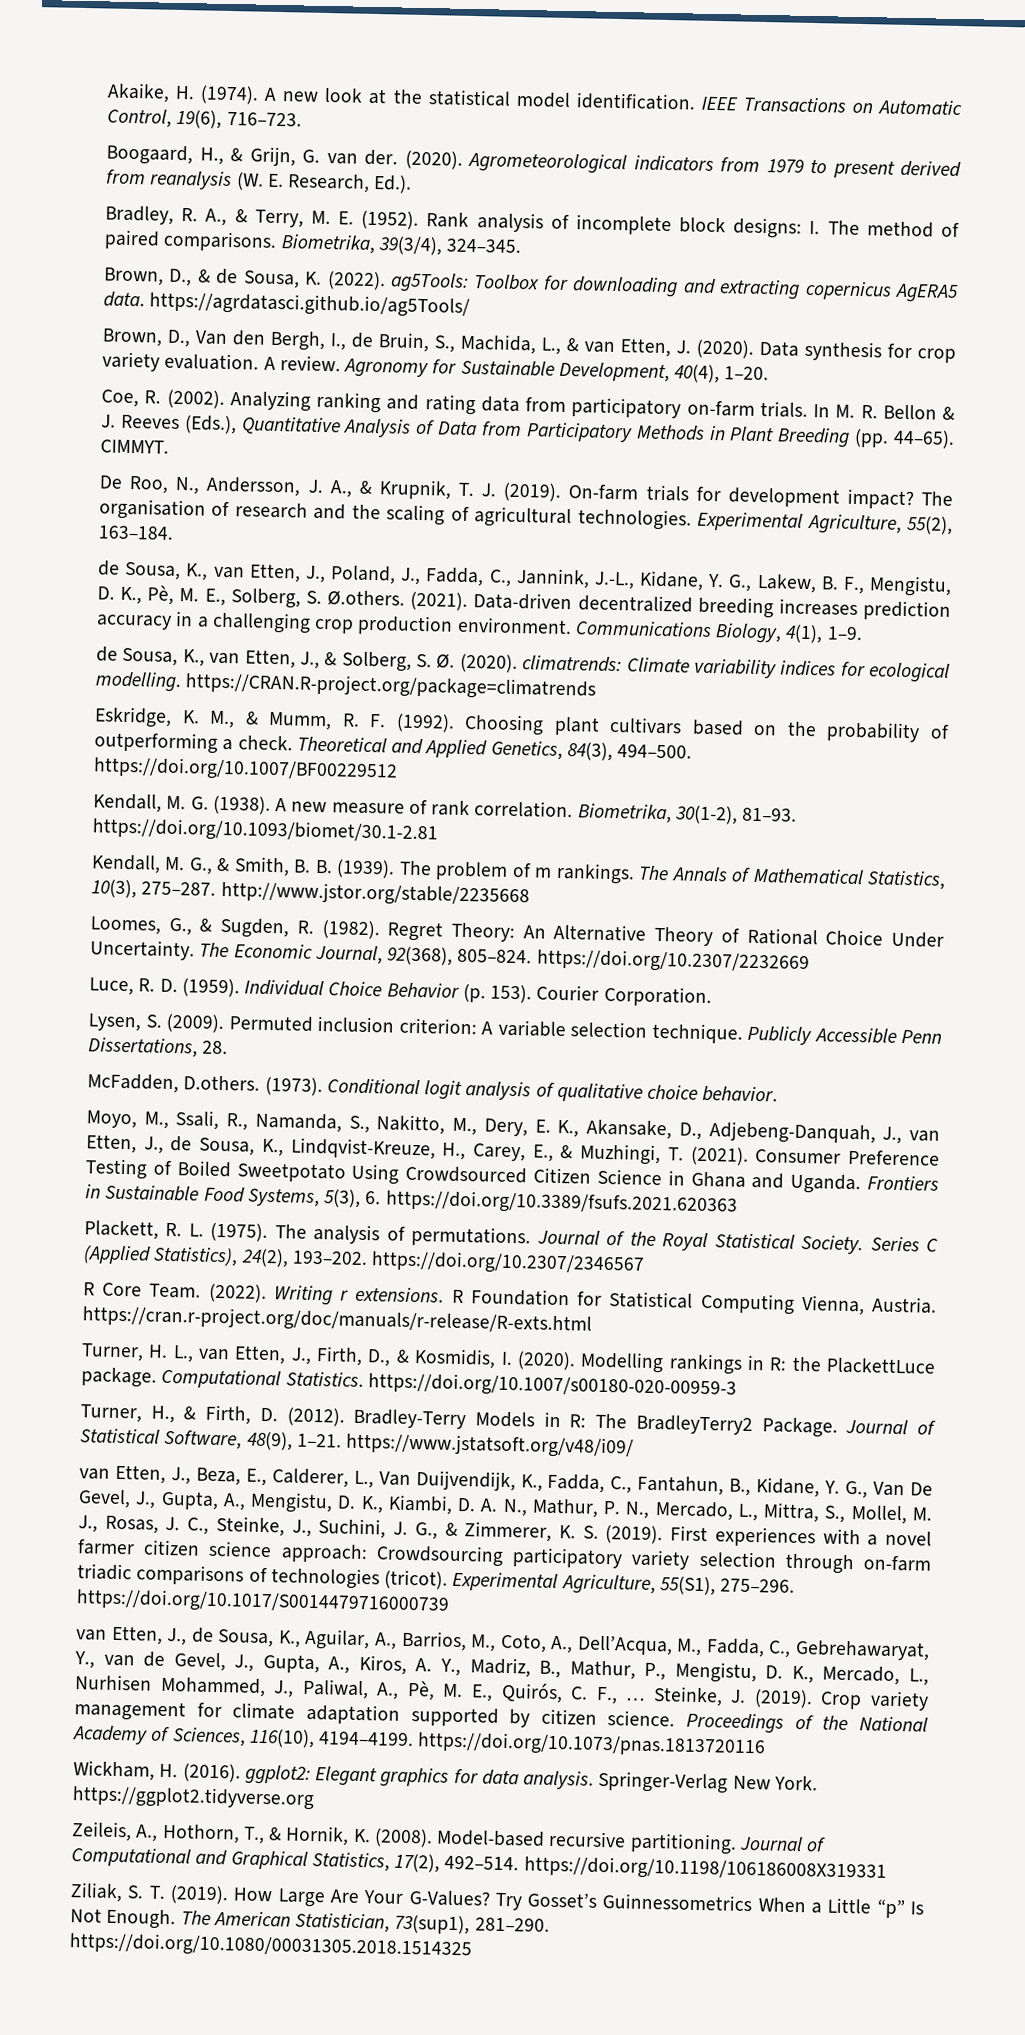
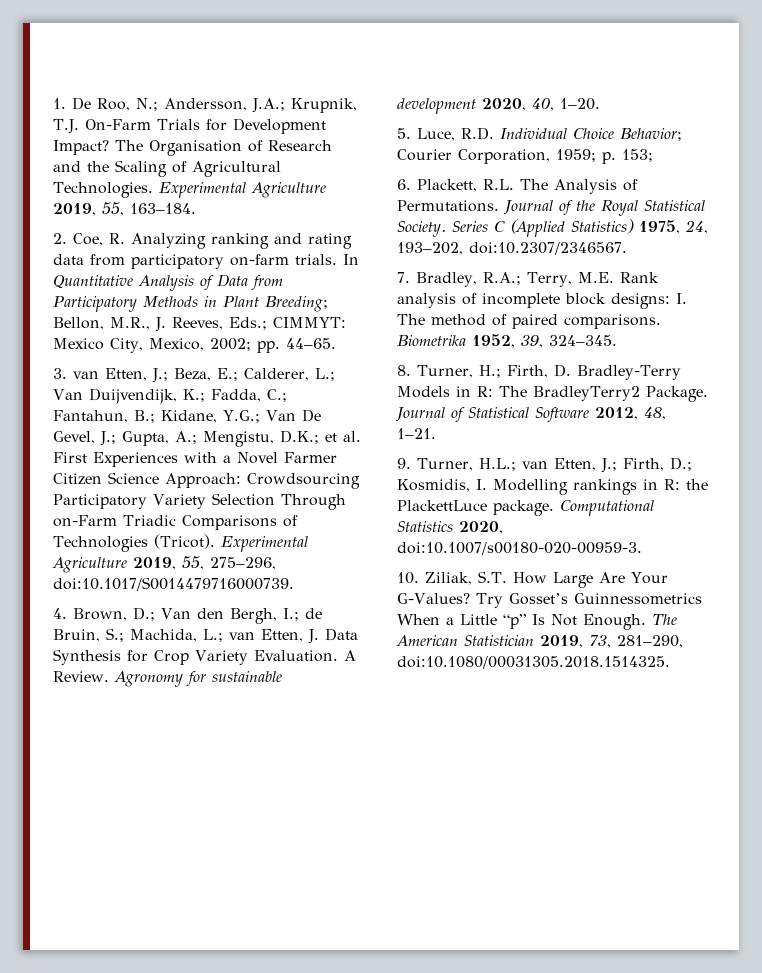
[107,82,962,116] [107,108,302,129] [106,144,961,179] [106,169,413,194] [105,205,420,230] Akaike, H. (1974). A new look at the statistical model identification. IEEE Transactions on Automatic Control, 19(6), 716–723. // Boogaard, H., & Grijn, G. van der. (2020). Agrometeorological indicators from 1979 to present derived from reanalysis (W. E. Research, Ed.). // Bradley, R. A., & Terry, M. E. (1952). -> [53,97,357,113] [53,118,326,134] [53,140,332,156] [53,160,281,177] [53,182,326,198] [53,202,196,216] [53,233,352,249] [53,254,359,269] [53,274,283,291] [53,296,328,312] [53,317,346,332] [53,338,336,353] [53,368,335,383] [53,388,287,404] [53,409,321,423] [53,430,361,447] [53,452,337,467] [53,472,360,489] [53,493,346,510] [53,515,298,530] [53,534,308,552] [52,556,276,573] [53,577,294,591] [53,607,322,624] [53,628,358,644] [53,649,356,665] [53,671,282,687] [397,98,600,114] [397,127,682,141] [397,149,653,164] [397,179,638,194] [397,200,705,216] [397,219,708,237] [397,242,627,255] [397,272,614,287] 1. De Roo, N.; Andersson, J.A.; Krupnik, T.J. On-Farm Trials for Development Impact? The Organisation of Research and the Scaling of Agricultural Technologies. Experimental Agriculture 2019, 55, 163–184. // 2. Coe, R. Analyzing ranking and rating data from participatory on-farm trials. In Quantitative Analysis of Data from Participatory Methods in Plant Breeding; Bellon, M.R., J. Reeves, Eds.; CIMMYT: Mexico City, Mexico, 2002; pp. 44–65. // 3. van Etten, J.; Beza, E.; Calderer, L.; Van Duijvendijk, K.; Fadda, C.; Fantahun, B.; Kidane, Y.G.; Van De Gevel, J.; Gupta, A.; Mengistu, D.K.; et al. First Experiences with a Novel Farmer Citizen Science Approach: Crowdsourcing Participatory Variety Selection Through on-Farm Triadic Comparisons of Technologies (Tricot). Experimental Agriculture 2019, 55, 275–296, doi:10.1017/S0014479716000739. // 4. Brown, D.; Van den Bergh, I.; de Bruin, S.; Machida, L.; van Etten, J. Data Synthesis for Crop Variety Evaluation. A Review. Agronomy for sustainable development 2020, 40, 1–20. // 5. Luce, R.D. Individual Choice Behavior; Courier Corporation, 1959; p. 153; // 6. Plackett, R.L. The Analysis of Permutations. Journal of the Royal Statistical Society. Series C (Applied Statistics) 1975, 24, 193–202, doi:10.2307/2346567. // 7. Bradley, R.A.; Terry, M.E.
[280,234,523,256] [104,267,960,304] [103,291,471,318] [102,328,956,363] [102,351,770,384] [101,389,955,420] [101,414,956,449] [100,439,169,454] [99,475,953,510] [99,498,954,535] [98,525,174,540] [98,560,952,597] [97,585,951,621] [96,610,863,644] [96,646,950,683] [95,671,597,701] [94,706,950,743] [94,731,693,762] [93,756,398,783] [93,793,798,825] [92,817,438,845] [91,854,947,890] [91,879,530,908] [90,916,944,948] [90,939,810,975] [89,977,712,1008] [88,1013,942,1046] [88,1037,229,1058] [87,1073,779,1103] [86,1110,941,1145] [86,1134,940,1166] [85,1158,940,1195] [85,1184,738,1217] [84,1220,939,1255] [83,1245,646,1276] [83,1282,938,1316] [82,1305,592,1336] [81,1343,937,1375] [81,1367,737,1400] [80,1404,197,1424] Biometrika, 39(3/4), 324–345. // Brown, D., & de Sousa, K. (2022). ag5Tools: Toolbox for downloading and extracting copernicus AgERA5 data. https://agrdatasci.github.io/ag5Tools/ // Brown, D., Van den Bergh, I., de Bruin, S., Machida, L., & van Etten, J. (2020). Data synthesis for crop variety evaluation. A review. Agronomy for Sustainable Development, 40(4), 1–20. // Coe, R. (2002). Analyzing ranking and rating data from participatory on-farm trials. In M. R. Bellon & J. Reeves (Eds.), Quantitative Analysis of Data from Participatory Methods in Plant Breeding (pp. 44–65). CIMMYT. // De Roo, N., Andersson, J. A., & Krupnik, T. J. (2019). On-farm trials for development impact? The organisation of research and the scaling of agricultural technologies. Experimental Agriculture, 55(2), 163–184. // de Sousa, K., van Etten, J., Poland, J., Fadda, C., Jannink, J.-L., Kidane, Y. G., Lakew, B. F., Mengistu, D. K., Pè, M. E., Solberg, S. Ø.others. (2021). Data-driven decentralized breeding increases prediction accuracy in a challenging crop production environment. Communications Biology, 4(1), 1–9. // de Sousa, K., van Etten, J., & Solberg, S. Ø. (2020). climatrends: Climate variability indices for ecological modelling. https://CRAN.R-project.org/package=climatrends // Eskridge, K. M., & Mumm, R. F. (1992). Choosing plant cultivars based on the probability of outperforming a check. Theoretical and Applied Genetics, 84(3), 494–500. https://doi.org/10.1007/BF00229512 // Kendall, M. G. (1938). A new measure of rank correlation. Biometrika, 30(1-2), 81–93. https://doi.org/10.1093/biomet/30.1-2.81 // Kendall, M. G., & Smith, B. B. (1939). The problem of m rankings. The Annals of Mathematical Statistics, 10(3), 275–287. http://www.jstor.org/stable/2235668 // Loomes, G., & Sugden, R. (1982). Regret Theory: An Alternative Theory of Rational Choice Under Uncertainty. The Economic Journal, 92(368), 805–824. https://doi.org/10.2307/2232669 // Luce, R. D. (1959). Individual Choice Behavior (p. 153). Courier Corporation. // Lysen, S. (2009). Permuted inclusion criterion: A variable selection technique. Publicly Accessible Penn Dissertations, 28. // McFadden, D.others. (1973). Conditional logit analysis of qualitative choice behavior. // Moyo, M., Ssali, R., Namanda, S., Nakitto, M., Dery, E. K., Akansake, D., Adjebeng-Danquah, J., van Etten, J., de Sousa, K., Lindqvist-Kreuze, H., Carey, E., & Muzhingi, T. (2021). Consumer Preference Testing of Boiled Sweetpotato Using Crowdsourced Citizen Science in Ghana and Uganda. Frontiers in Sustainable Food Systems, 5(3), 6. https://doi.org/10.3389/fsufs.2021.620363 // Plackett, R. L. (1975). The analysis of permutations. Journal of the Royal Statistical Society. Series C (Applied Statistics), 24(2), 193–202. https://doi.org/10.2307/2346567 // R Core Team. (2022). Writing r extensions. R Foundation for Statistical Computing Vienna, Austria. https://cran.r-project.org/doc/manuals/r-release/R-exts.html // Turner, H. L., van Etten, J., Firth, D., & Kosmidis, I. (2020). Modelling rankings in R: the PlackettLuce package. Computational Statistics. https://doi.org/10.1007/s00180-020-00959-3 // Turner, H., & -> [397,334,617,348] [397,365,501,378] Biometrika 1952, 39, 324–345. // 8. Turner, H.;
[286,1407,345,1427] (2012). -> (571, 370) none
[164,1429,635,1459] [79,1464,934,1499] [78,1489,933,1525] [78,1515,932,1548] [77,1539,931,1575] [77,1563,796,1596] [76,1588,450,1616] [76,1625,930,1661] [74,1651,929,1686] [75,1674,929,1711] [74,1700,928,1734] [72,1725,767,1759] [73,1760,818,1794] [72,1785,315,1811] [71,1821,827,1855] [71,1847,887,1883] [70,1882,229,1905] Software, 48(9), 1–21. https://www.jstatsoft.org/v48/i09/ // van Etten, J., Beza, E., Calderer, L., Van Duijvendijk, K., Fadda, C., Fantahun, B., Kidane, Y. G., Van De Gevel, J., Gupta, A., Mengistu, D. K., Kiambi, D. A. N., Mathur, P. N., Mercado, L., Mittra, S., Mollel, M. J., Rosas, J. C., Steinke, J., Suchini, J. G., & Zimmerer, K. S. (2019). First experiences with a novel farmer citizen science approach: Crowdsourcing participatory variety selection through on-farm triadic comparisons of technologies (tricot). Experimental Agriculture, 55(S1), 275–296. https://doi.org/10.1017/S0014479716000739 // van Etten, J., de Sousa, K., Aguilar, A., Barrios, M., Coto, A., Dell’Acqua, M., Fadda, C., Gebrehawaryat, Y., van de Gevel, J., Gupta, A., Kiros, A. Y., Madriz, B., Mathur, P., Mengistu, D. K., Mercado, L., Nurhisen Mohammed, J., Paliwal, A., Pè, M. E., Quirós, C. F., … Steinke, J. (2019). Crop variety management for climate adaptation supported by citizen science. Proceedings of the National Academy of Sciences, 116(10), 4194–4199. https://doi.org/10.1073/pnas.1813720116 // Wickham, H. (2016). ggplot2: Elegant graphics for data analysis. Springer-Verlag New York. https://ggplot2.tidyverse.org // Zeileis, A., Hothorn, T., & Hornik, K. (2008). Model-based recursive partitioning. Journal of Computational and Graphical Statistics, 17(2), 492–514. https://doi.org/10.1198/106186008X319331 // Ziliak, S. T. (2019). -> [535,407,666,422] [397,428,436,439] [397,457,692,473] [397,479,708,495] [397,500,654,516] [397,521,503,534] [397,542,642,555] [397,571,507,585] Software 2012, 48, 1–21. // 9. Turner, H.L.; van Etten, J.; Firth, D.; Kosmidis, I. Modelling rankings in R: the PlackettLuce package. Computational Statistics 2020, doi:10.1007/s00180-020-00959-3. // 10. Ziliak, S.T.
[295,1912,550,1935] [69,1932,472,1961] Statistician, 73(sup1), 281–290. https://doi.org/10.1080/00031305.2018.1514325 -> [464,635,683,648] [397,656,670,669] Statistician 2019, 73, 281–290, doi:10.1080/00031305.2018.1514325.

